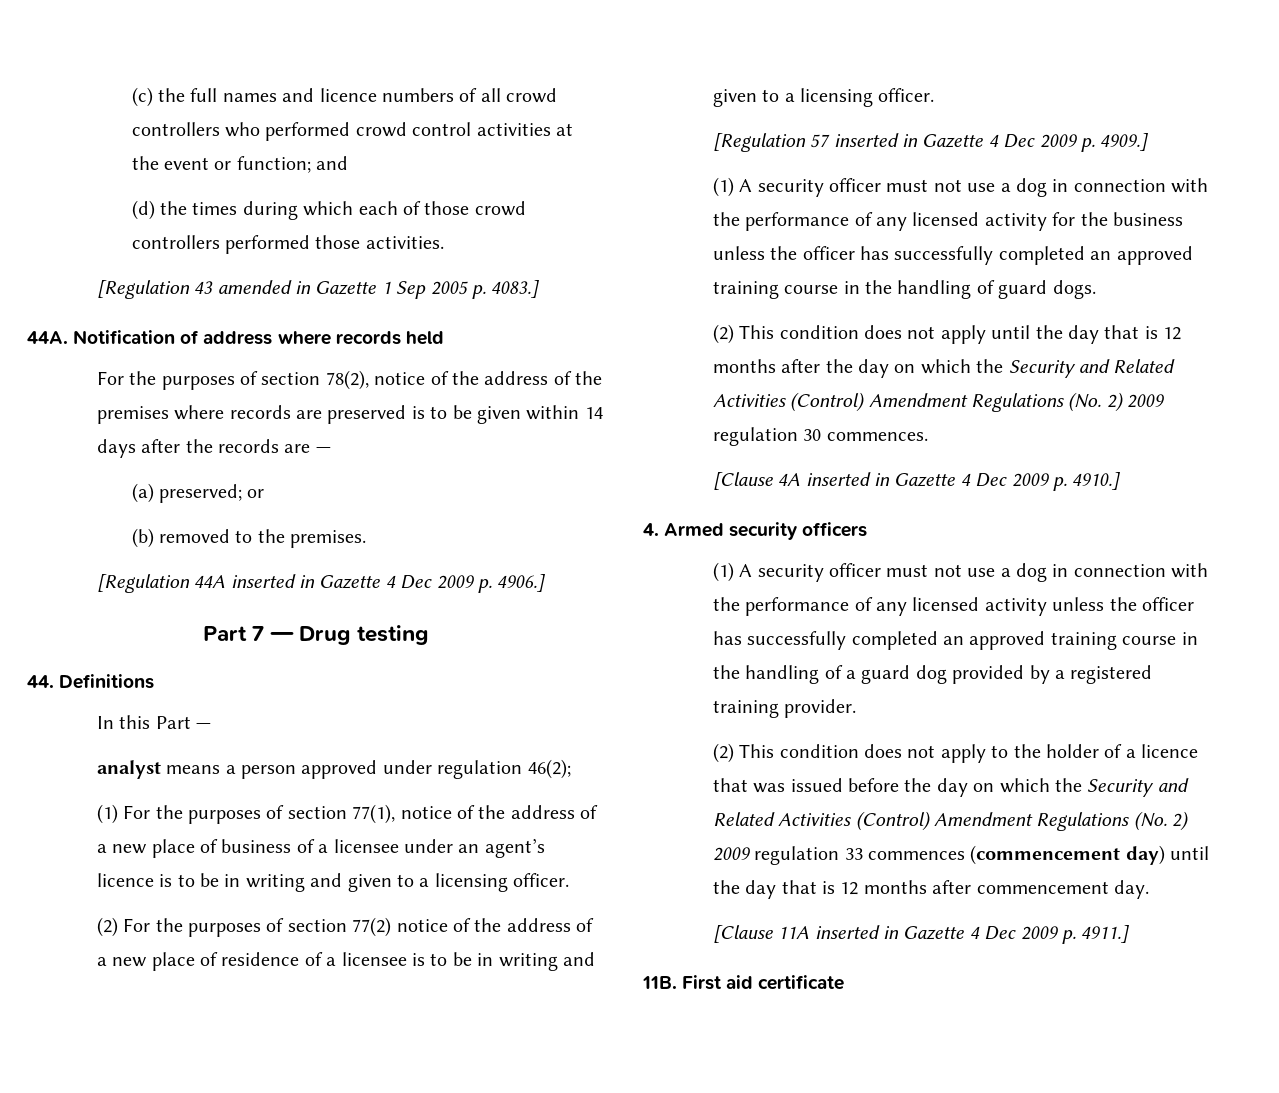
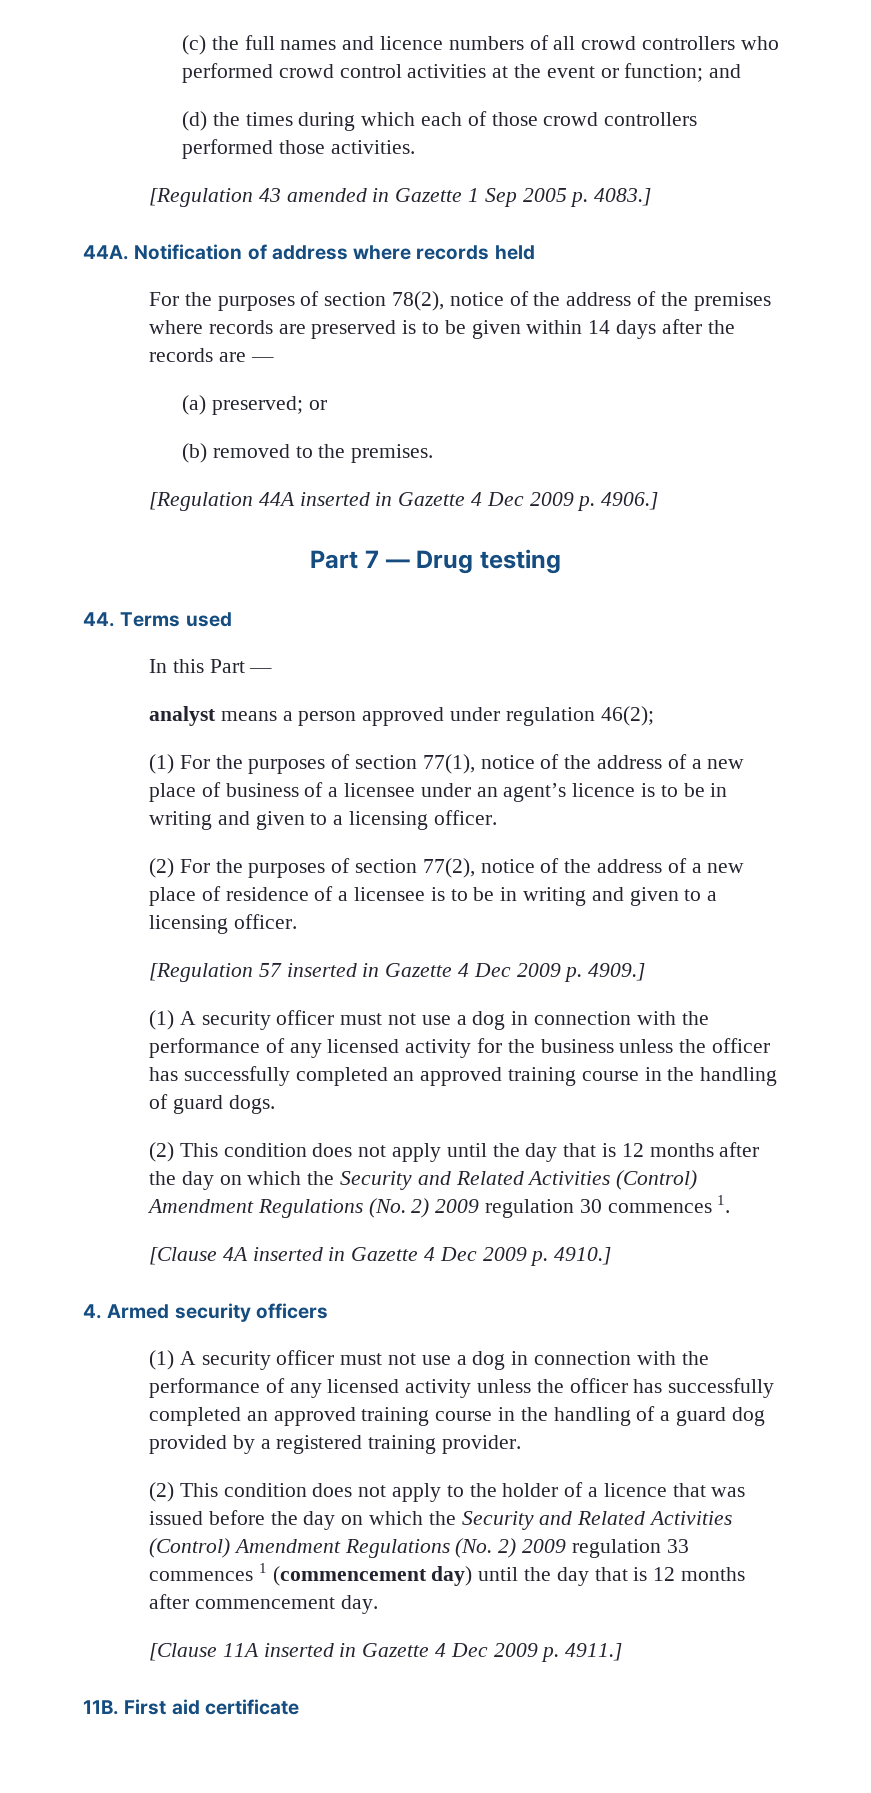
[59,674,155,689] Definitions -> [120,612,232,627] Terms used
[352,917,392,937] 77(2) -> [422,858,475,878] 77(2),
[826,432,928,441] commences. -> [607,1195,731,1213] commences 1.
(965, 855) none -> [258,1563,267,1573] 1

